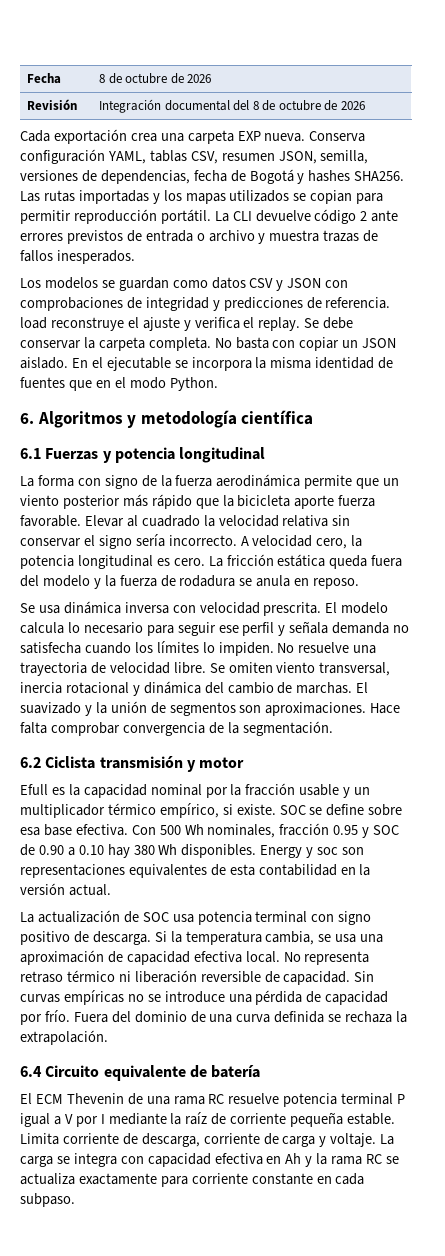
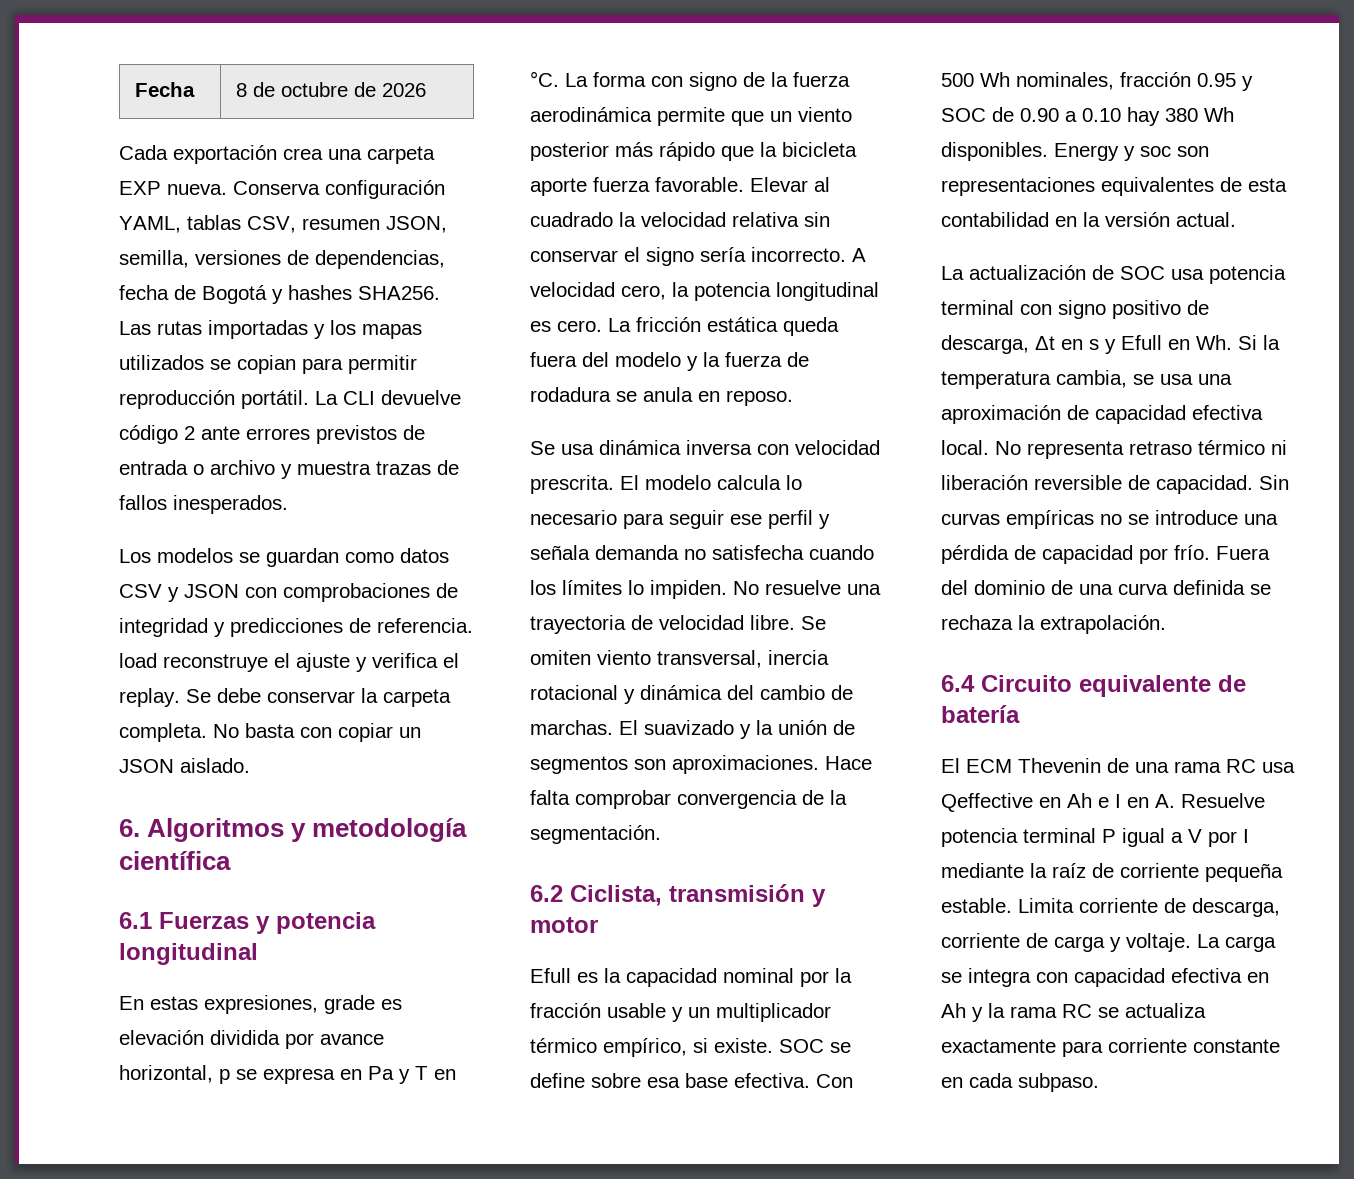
[27,99,78,110] [99,99,365,113] // Revisión | Integración documental del 8 de octubre de 2026 -> (426, 90) none
[71,357,394,371] [20,377,218,391] En el ejecutable se incorpora la misma identidad de fuentes que en el modo Python. -> (250, 765) none
(266, 455) none -> [119,995,402,1014] [119,1030,384,1049] [119,1065,456,1084] [530,71,559,87] En estas expresiones, grade es elevación dividida por avance horizontal, p se expresa en Pa y T en °C.
[45,756,96,769] Ciclista -> [570,885,662,906] Ciclista,
[92,931,151,945] descarga. -> [941,335,1232,354] descarga, Δt en s y Efull en Wh.
[228,1093,280,1104] resuelve -> [1262,762,1295,773] [941,793,1265,812] usa Qeffective en Ah e I en A. Resuelve

